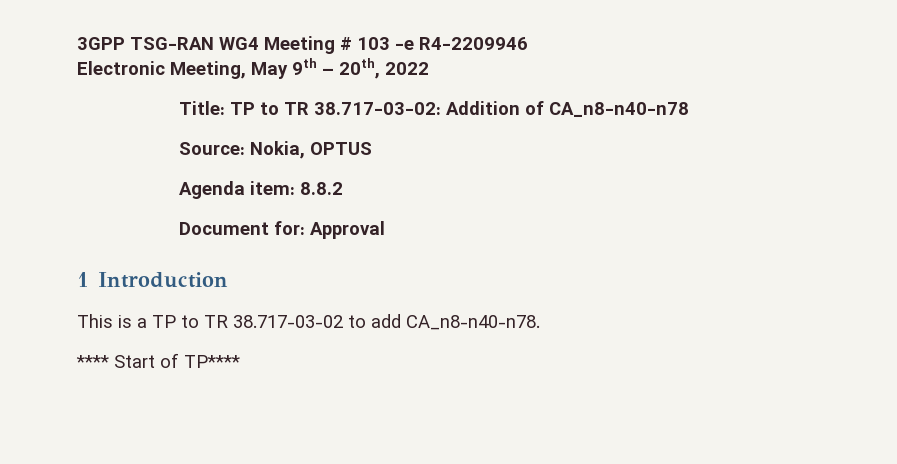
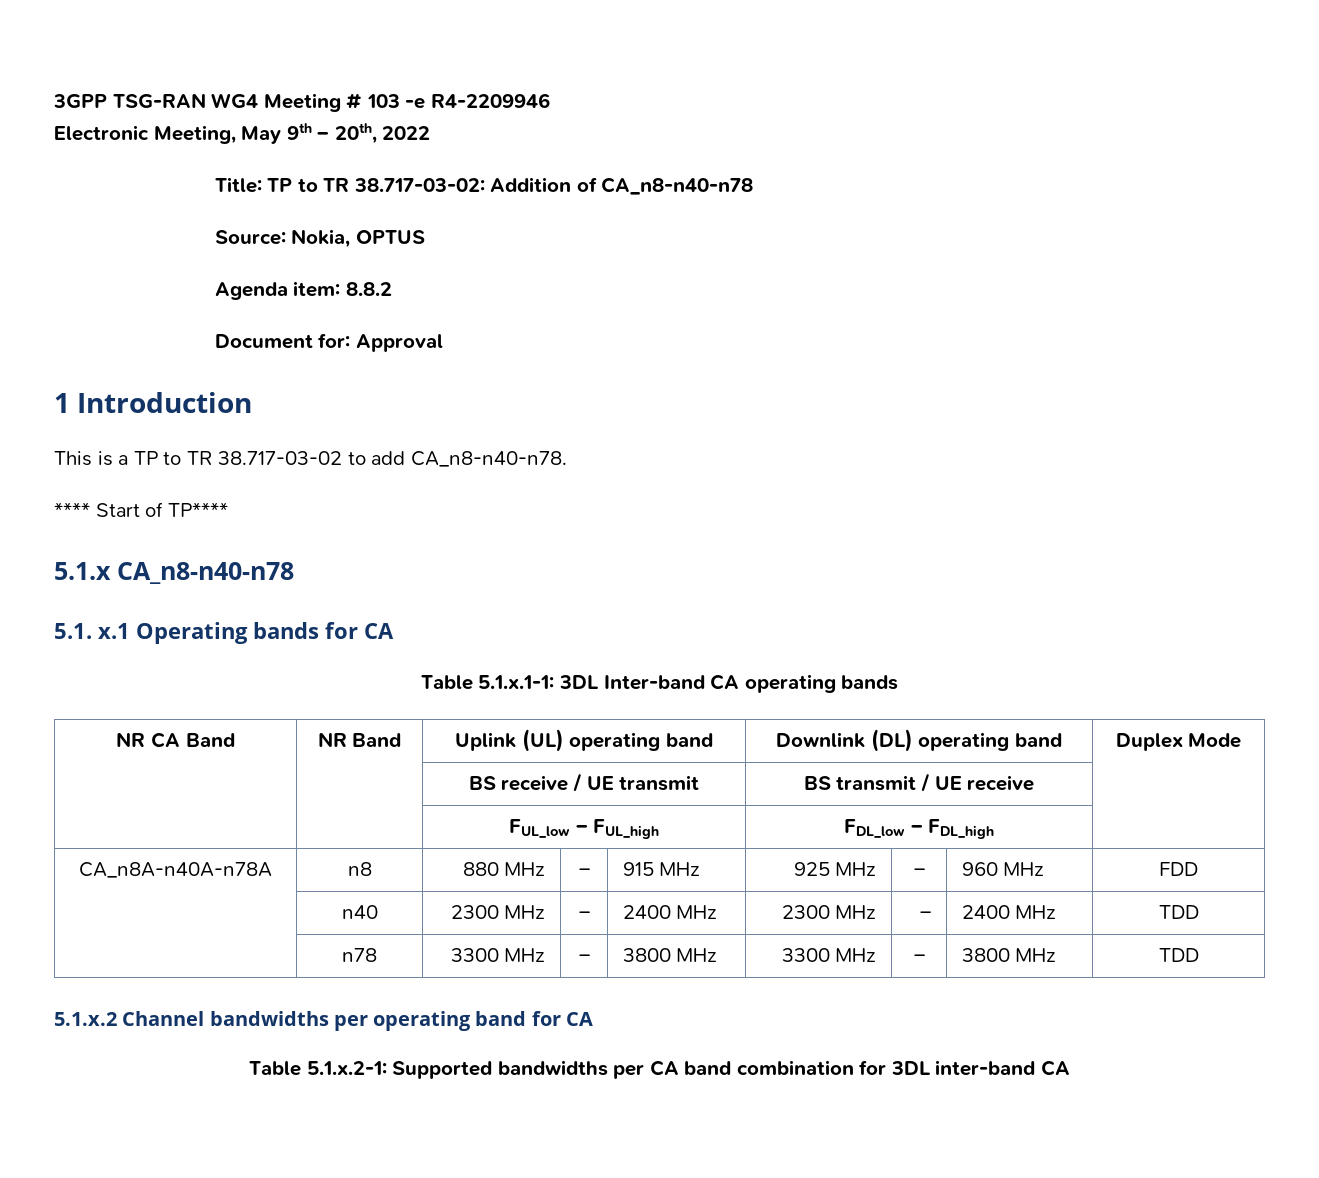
(240, 361) none -> [54,562,294,584] [54,622,394,644] [420,674,899,693] [116,732,235,748] [317,732,402,747] [455,729,713,752] [776,729,1062,752] [1115,733,1242,751] [468,773,700,792] [803,773,1035,792] [508,819,660,839] [843,819,995,839] [79,862,272,878] [347,862,372,876] [462,862,546,876] [578,868,590,876] [622,862,701,876] [793,862,877,876] [913,868,925,876] [961,862,1045,876] [1159,862,1198,876] [341,905,378,919] [450,905,546,919] [578,911,590,919] [622,905,718,919] [781,905,877,919] [920,911,932,919] [961,905,1057,919] [1158,905,1199,919] [342,948,377,962] [450,948,546,962] [578,954,590,962] [622,948,718,962] [781,948,877,962] [913,954,925,962] [961,948,1057,962] [1158,948,1199,962] [54,1011,593,1031] [249,1060,1070,1079] // 5.1.x CA_n8-n40-n78 // 5.1. x.1 Operating bands for CA // Table 5.1.x.1-1: 3DL Inter-band CA operating bands // NR CA Band | NR Band | Uplink (UL) operating band | Downlink (DL) operating band | Duplex Mode // | | BS receive / UE transmit | BS transmit / UE receive | // | | FUL_low – FUL_high | FDL_low – FDL_high | // CA_n8A-n40A-n78A | n8 | 880 MHz | – | 915 MHz | 925 MHz | – | 960 MHz | FDD // | n40 | 2300 MHz | – | 2400 MHz | 2300 MHz | – | 2400 MHz | TDD // | n78 | 3300 MHz | – | 3800 MHz | 3300 MHz | – | 3800 MHz | TDD // 5.1.x.2 Channel bandwidths per operating band for CA // Table 5.1.x.2-1: Supported bandwidths per CA band combination for 3DL inter-band CA

